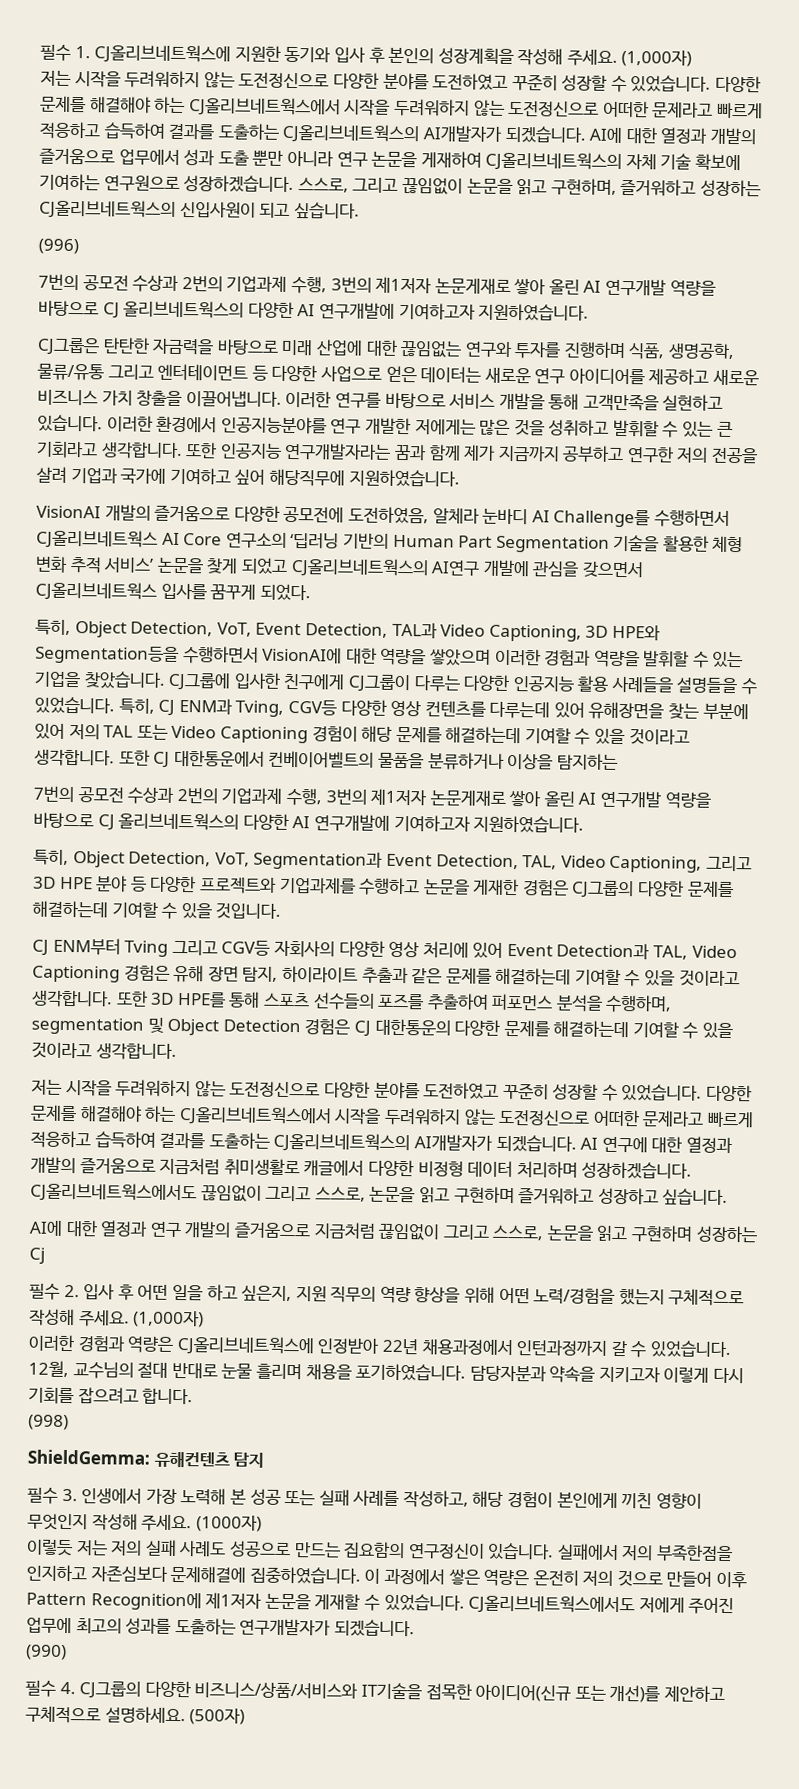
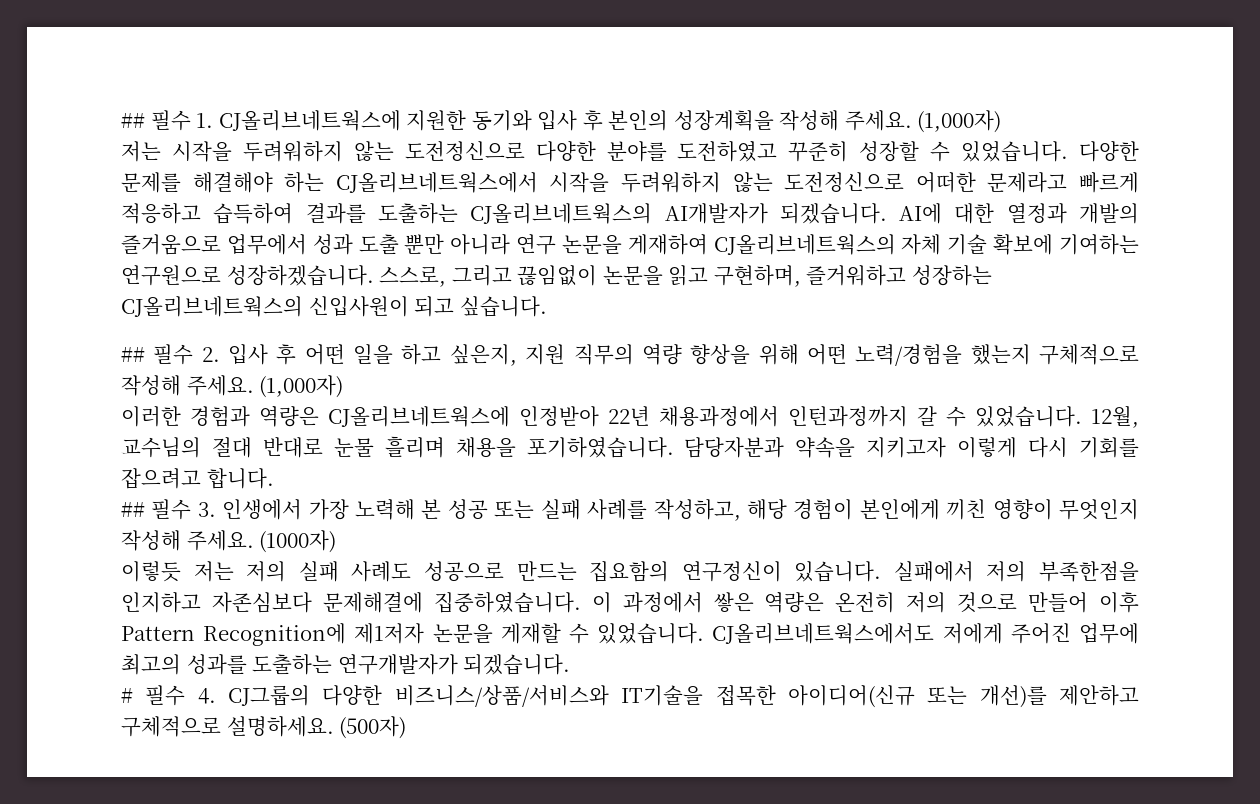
(40, 52) none -> [121,113,145,128] ##
[38,238,79,255] [38,273,716,297] [38,300,590,321] [37,337,736,360] [37,363,760,386] [37,389,724,412] [37,414,733,438] [36,441,759,464] [36,466,460,487] [36,504,730,528] [36,529,744,553] [35,556,644,578] [35,581,311,601] [35,619,661,642] [35,645,744,668] [34,671,758,695] [34,696,749,721] [34,723,690,745] [34,748,618,770] [33,785,711,809] [33,812,585,833] [33,849,752,873] [33,875,734,899] [32,900,282,919] [32,937,737,960] [32,964,740,987] [31,989,673,1013] [31,1017,734,1039] [31,1041,177,1060] [31,1079,753,1102] [30,1104,754,1128] [30,1130,733,1154] [30,1156,693,1179] [30,1182,729,1205] [29,1219,758,1243] [29,1247,45,1264] (996) // 7번의 공모전 수상과 2번의 기업과제 수행, 3번의 제1저자 논문게재로 쌓아 올린 AI 연구개발 역량을 바탕으로 CJ 올리브네트웍스의 다양한 AI 연구개발에 기여하고자 지원하였습니다. // CJ그룹은 탄탄한 자금력을 바탕으로 미래 산업에 대한 끊임없는 연구와 투자를 진행하며 식품, 생명공학, 물류/유통 그리고 엔터테이먼트 등 다양한 사업으로 얻은 데이터는 새로운 연구 아이디어를 제공하고 새로운 비즈니스 가치 창출을 이끌어냅니다. 이러한 연구를 바탕으로 서비스 개발을 통해 고객만족을 실현하고 있습니다. 이러한 환경에서 인공지능분야를 연구 개발한 저에게는 많은 것을 성취하고 발휘할 수 있는 큰 기회라고 생각합니다. 또한 인공지능 연구개발자라는 꿈과 함께 제가 지금까지 공부하고 연구한 저의 전공을 살려 기업과 국가에 기여하고 싶어 해당직무에 지원하였습니다. // VisionAI 개발의 즐거움으로 다양한 공모전에 도전하였음, 알체라 눈바디 AI Challenge를 수행하면서 CJ올리브네트웍스 AI Core 연구소의 ‘딥러닝 기반의 Human Part Segmentation 기술을 활용한 체형 변화 추적 서비스’ 논문을 찾게 되었고 CJ올리브네트웍스의 AI연구 개발에 관심을 갖으면서 CJ올리브네트웍스 입사를 꿈꾸게 되었다. // 특히, Object Detection, VoT, Event Detection, TAL과 Video Captioning, 3D HPE와 Segmentation등을 수행하면서 VisionAI에 대한 역량을 쌓았으며 이러한 경험과 역량을 발휘할 수 있는 기업을 찾았습니다. CJ그룹에 입사한 친구에게 CJ그룹이 다루는 다양한 인공지능 활용 사례들을 설명들을 수 있었습니다. 특히, CJ ENM과 Tving, CGV등 다양한 영상 컨텐츠를 다루는데 있어 유해장면을 찾는 부분에 있어 저의 TAL 또는 Video Captioning 경험이 해당 문제를 해결하는데 기여할 수 있을 것이라고 생각합니다. 또한 CJ 대한통운에서 컨베이어벨트의 물품을 분류하거나 이상을 탐지하는 // 7번의 공모전 수상과 2번의 기업과제 수행, 3번의 제1저자 논문게재로 쌓아 올린 AI 연구개발 역량을 바탕으로 CJ 올리브네트웍스의 다양한 AI 연구개발에 기여하고자 지원하였습니다. // 특히, Object Detection, VoT, Segmentation과 Event Detection, TAL, Video Captioning, 그리고 3D HPE 분야 등 다양한 프로젝트와 기업과제를 수행하고 논문을 게재한 경험은 CJ그룹의 다양한 문제를 해결하는데 기여할 수 있을 것입니다. // CJ ENM부터 Tving 그리고 CGV등 자회사의 다양한 영상 처리에 있어 Event Detection과 TAL, Video Captioning 경험은 유해 장면 탐지, 하이라이트 추출과 같은 문제를 해결하는데 기여할 수 있을 것이라고 생각합니다. 또한 3D HPE를 통해 스포츠 선수들의 포즈를 추출하여 퍼포먼스 분석을 수행하며, segmentation 및 Object Detection 경험은 CJ 대한통운의 다양한 문제를 해결하는데 기여할 수 있을 것이라고 생각합니다. // 저는 시작을 두려워하지 않는 도전정신으로 다양한 분야를 도전하였고 꾸준히 성장할 수 있었습니다. 다양한 문제를 해결해야 하는 CJ올리브네트웍스에서 시작을 두려워하지 않는 도전정신으로 어떠한 문제라고 빠르게 적응하고 습득하여 결과를 도출하는 CJ올리브네트웍스의 AI개발자가 되겠습니다. AI 연구에 대한 열정과 개발의 즐거움으로 지금처럼 취미생활로 캐글에서 다양한 비정형 데이터 처리하며 성장하겠습니다. CJ올리브네트웍스에서도 끊임없이 그리고 스스로, 논문을 읽고 구현하며 즐거워하고 성장하고 싶습니다. // AI에 대한 열정과 연구 개발의 즐거움으로 지금처럼 끊임없이 그리고 스스로, 논문을 읽고 구현하며 성장하는 Cj // -> [121,347,145,362] ##
[28,1414,69,1431] [27,1449,265,1468] (998) // ShieldGemma: 유해컨텐츠 탐지 // -> [121,502,145,517] ##
[26,1644,67,1661] (990) // -> [121,688,133,703] #

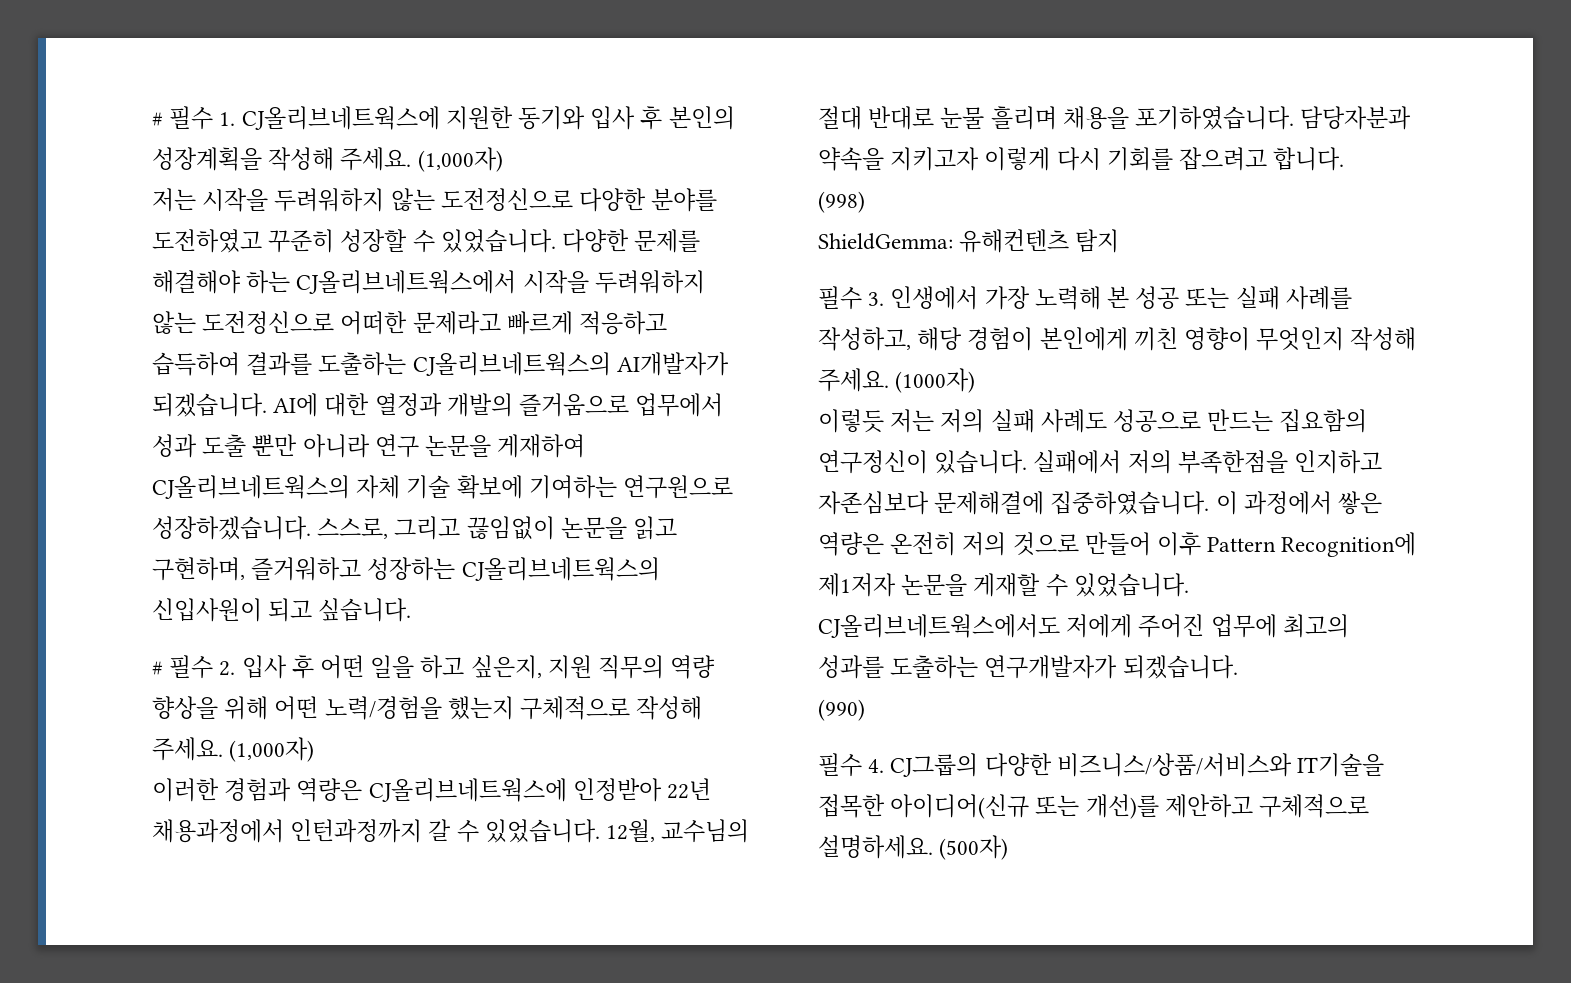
[121,113,145,128] ## -> [152,112,163,126] #
[121,347,145,362] ## -> [152,661,163,675] #
[121,502,145,517] ## -> [818,191,865,213] [818,229,1120,253] (998) // ShieldGemma: 유해컨텐츠 탐지 //
[121,688,133,703] # -> [818,699,865,721] (990) //

